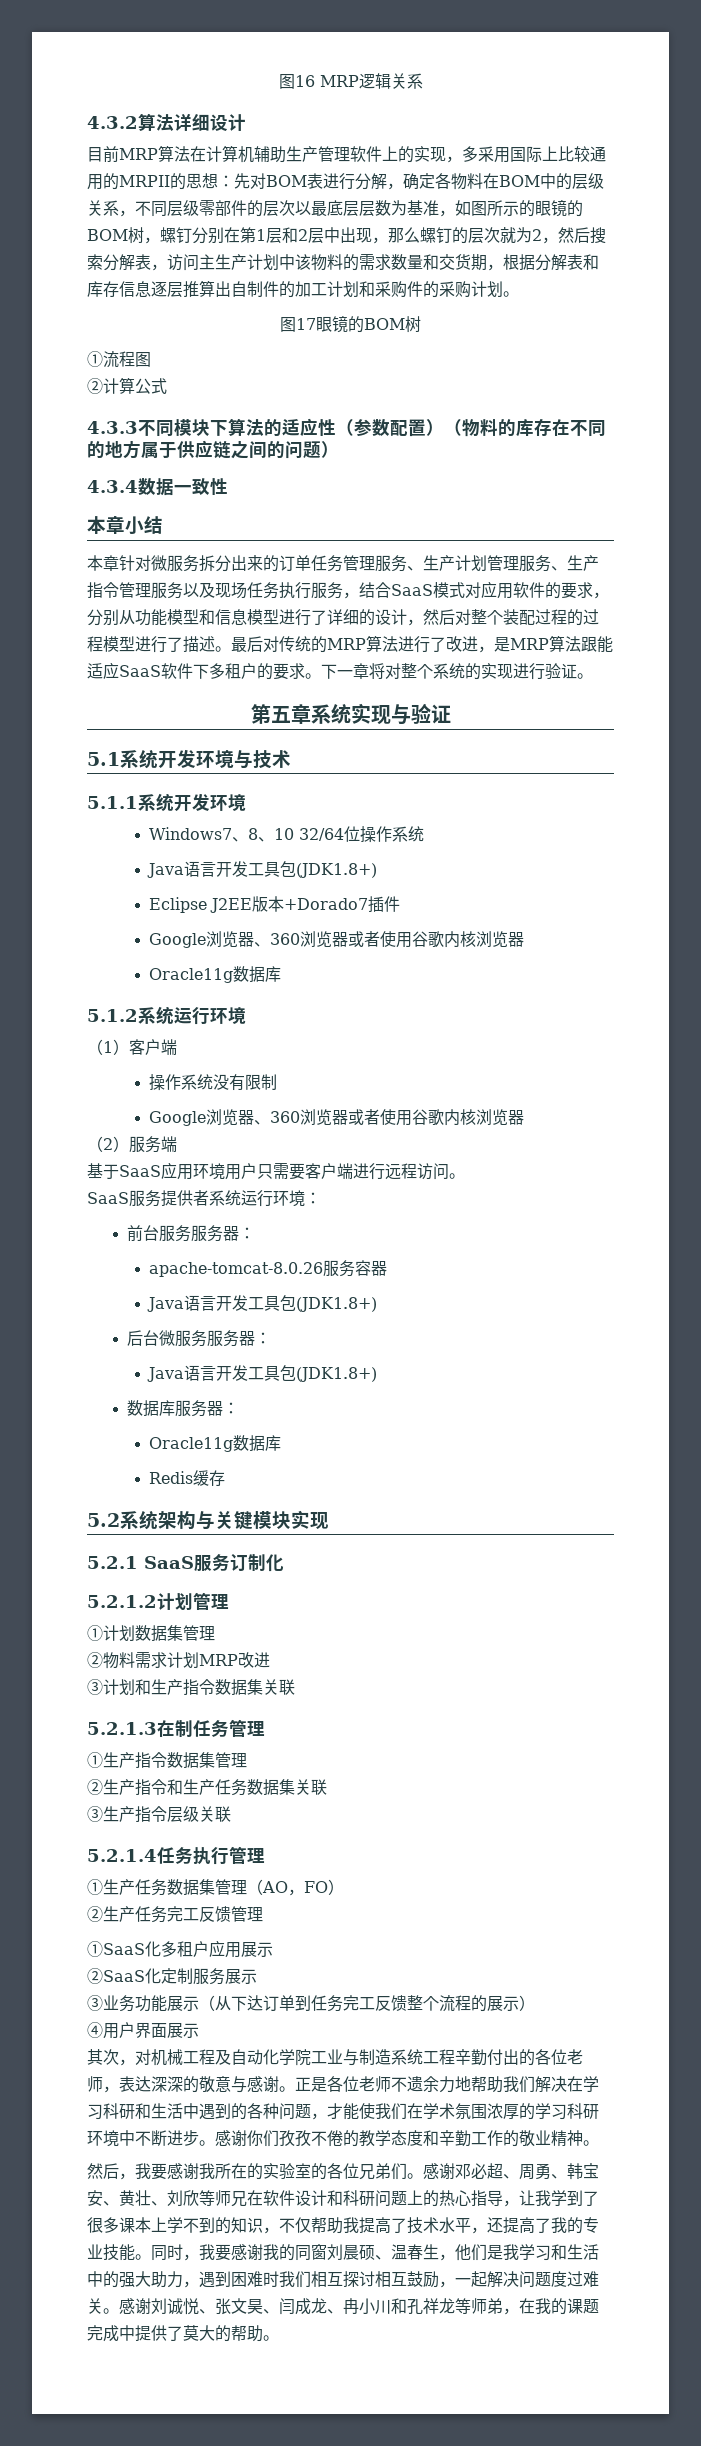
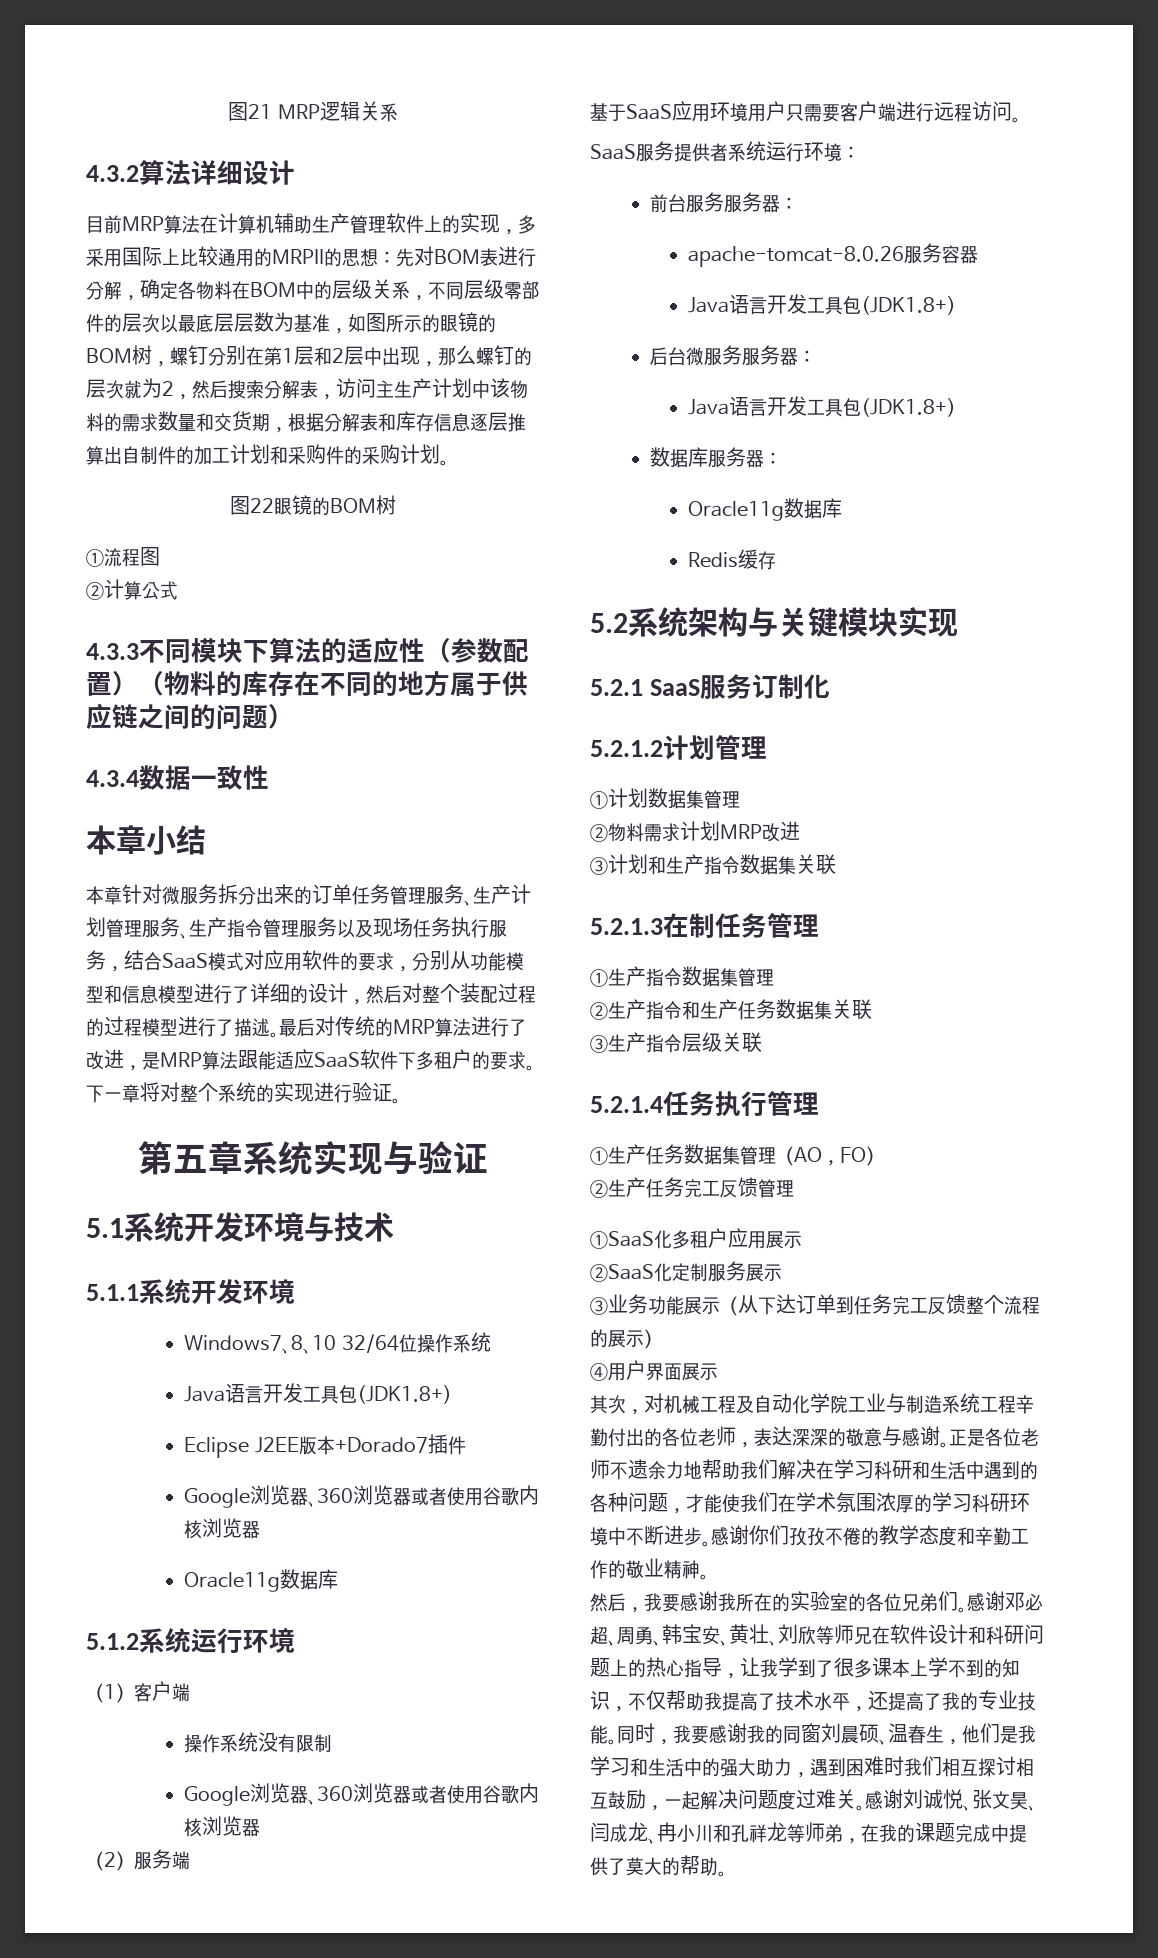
[278,74,315,89] 图16 -> [228,102,273,121] 图21
[296,318,316,330] 17 -> [250,498,274,513] 22

